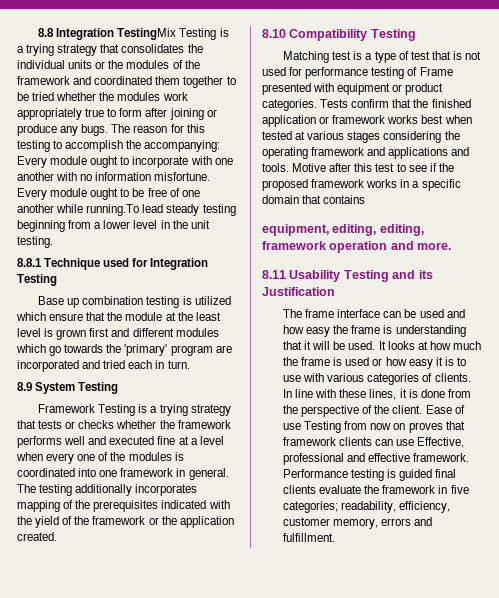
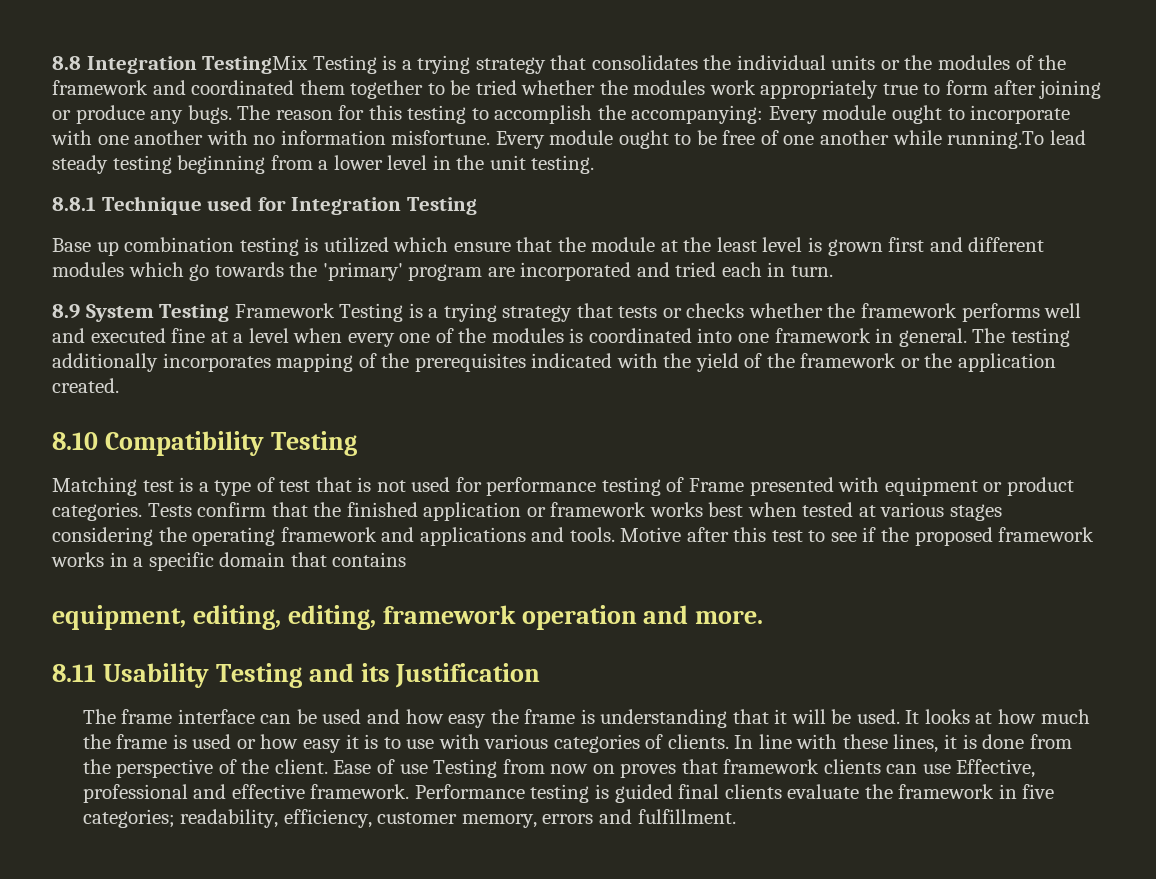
(119, 388) // -> (230, 313) none

